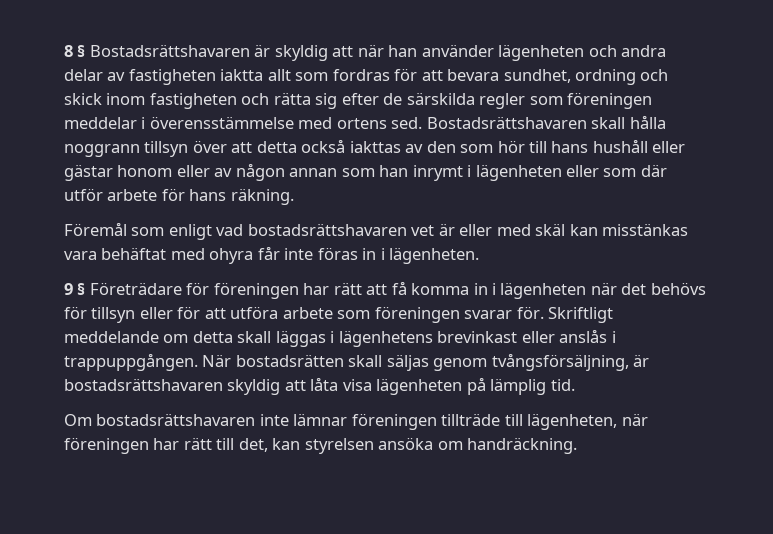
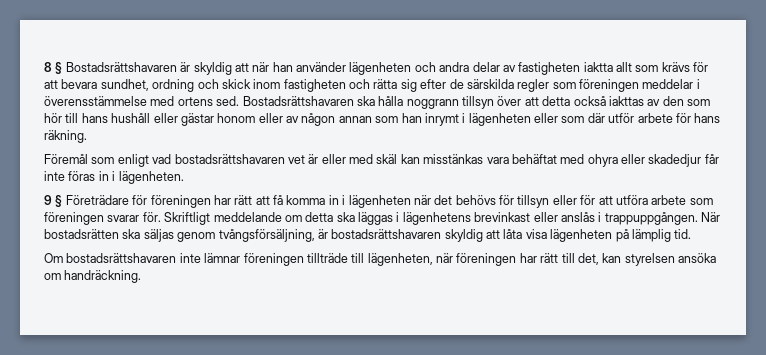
[332,69,390,81] fordras -> [661,62,690,72] krävs
[591,117,626,129] skall -> [356,96,375,106] ska
(254, 256) none -> [621,154,702,167] eller skadedjur
[237,331,272,343] skall -> [336,212,355,222] ska
[348,355,383,367] skall -> [122,229,141,239] ska

